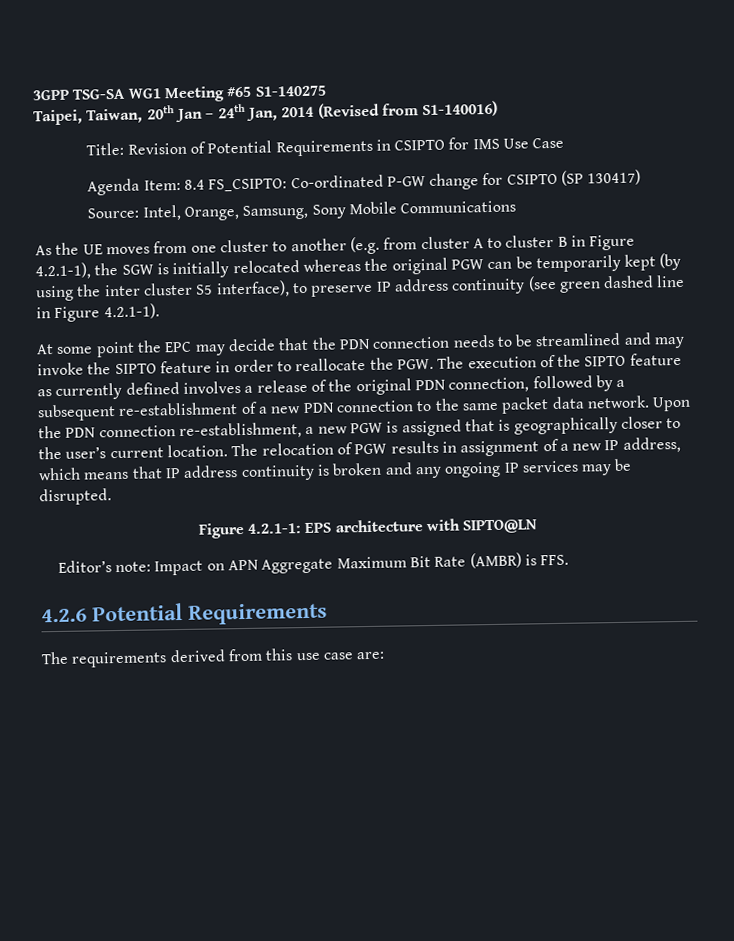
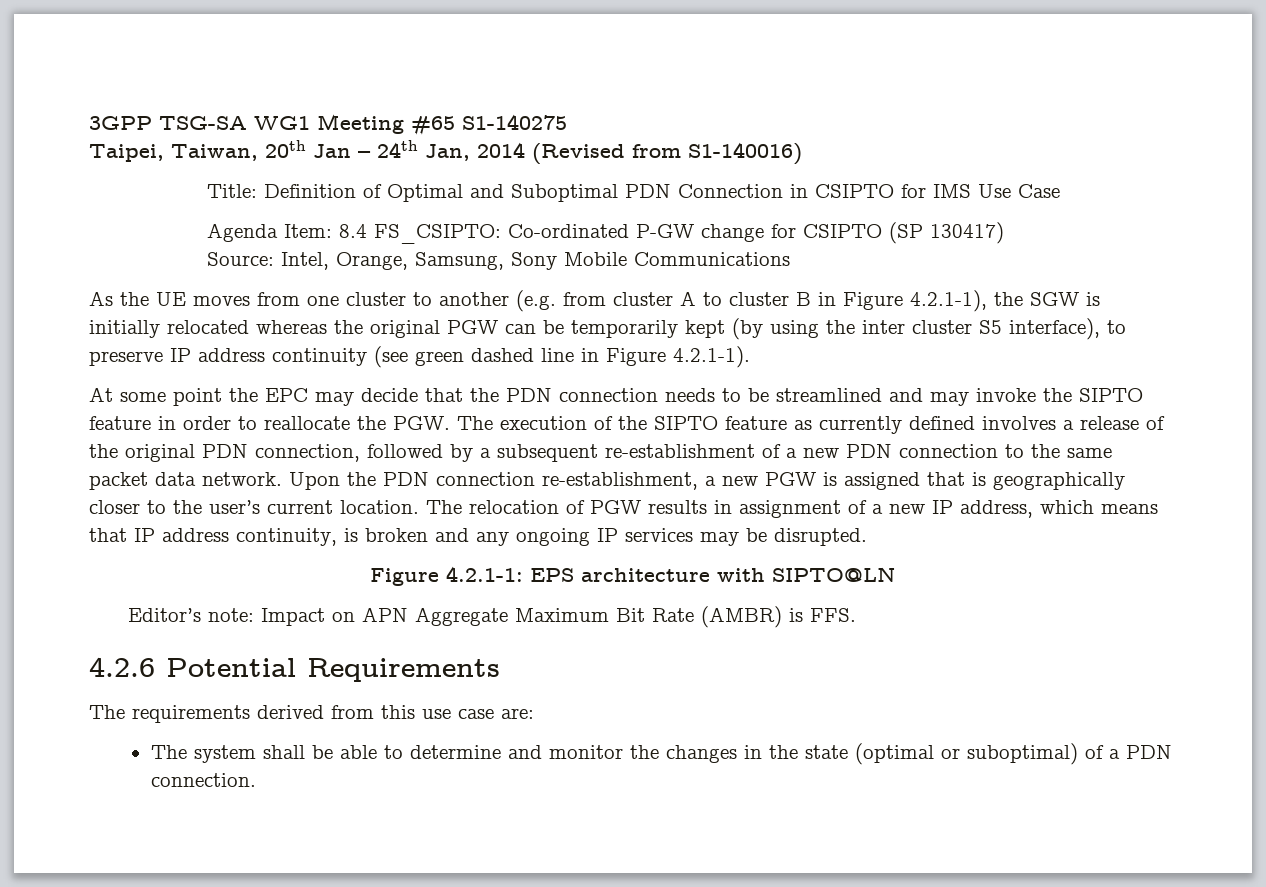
[127,139,373,157] Revision of Potential Requirements -> [264,184,784,202] Definition of Optimal and Suboptimal PDN Connection
[240,464,315,482] continuity -> [236,528,337,546] continuity,
(386, 655) none -> [150,743,1172,765] [150,773,256,787] // The system shall be able to determine and monitor the changes in the state (optimal or suboptimal) of a PDN connection.

